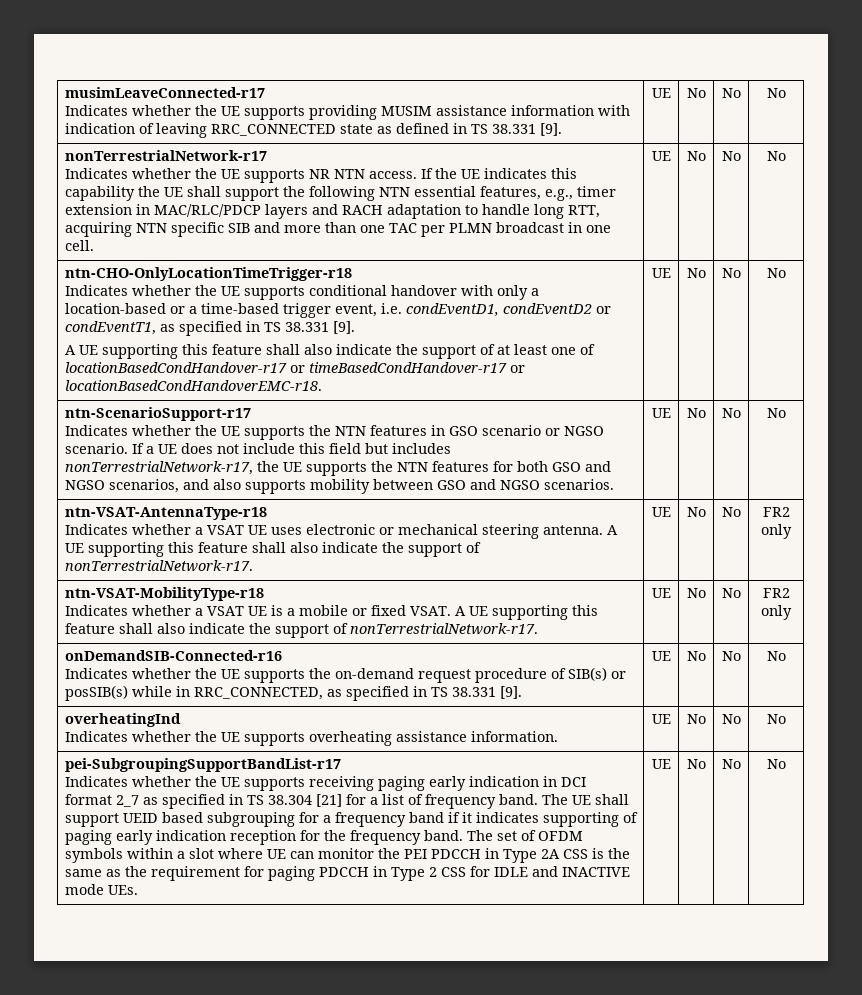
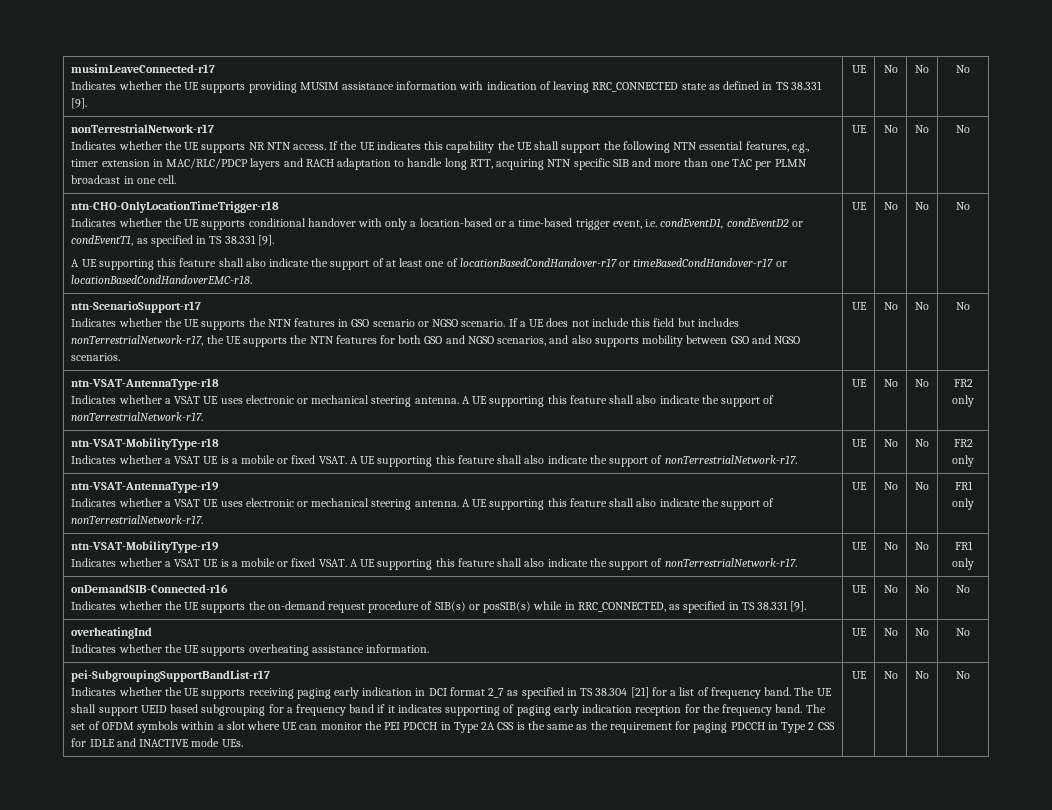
(792, 612) none -> [71,481,220,493] [71,498,775,510] [71,515,204,524] [851,482,867,490] [883,482,898,490] [915,482,929,490] [954,481,973,490] [952,498,974,510] [71,541,220,553] [71,558,797,570] [851,542,867,550] [883,542,898,550] [915,542,929,550] [954,541,973,550] [952,558,974,570] // ntn-VSAT-AntennaType-r19 // Indicates whether a VSAT UE uses electronic or mechanical steering antenna. A UE supporting this feature shall also indicate the support of nonTerrestrialNetwork-r17. | UE | No | No | FR1 only // ntn-VSAT-MobilityType-r19 // Indicates whether a VSAT UE is a mobile or fixed VSAT. A UE supporting this feature shall also indicate the support of nonTerrestrialNetwork-r17. | UE | No | No | FR1 only

